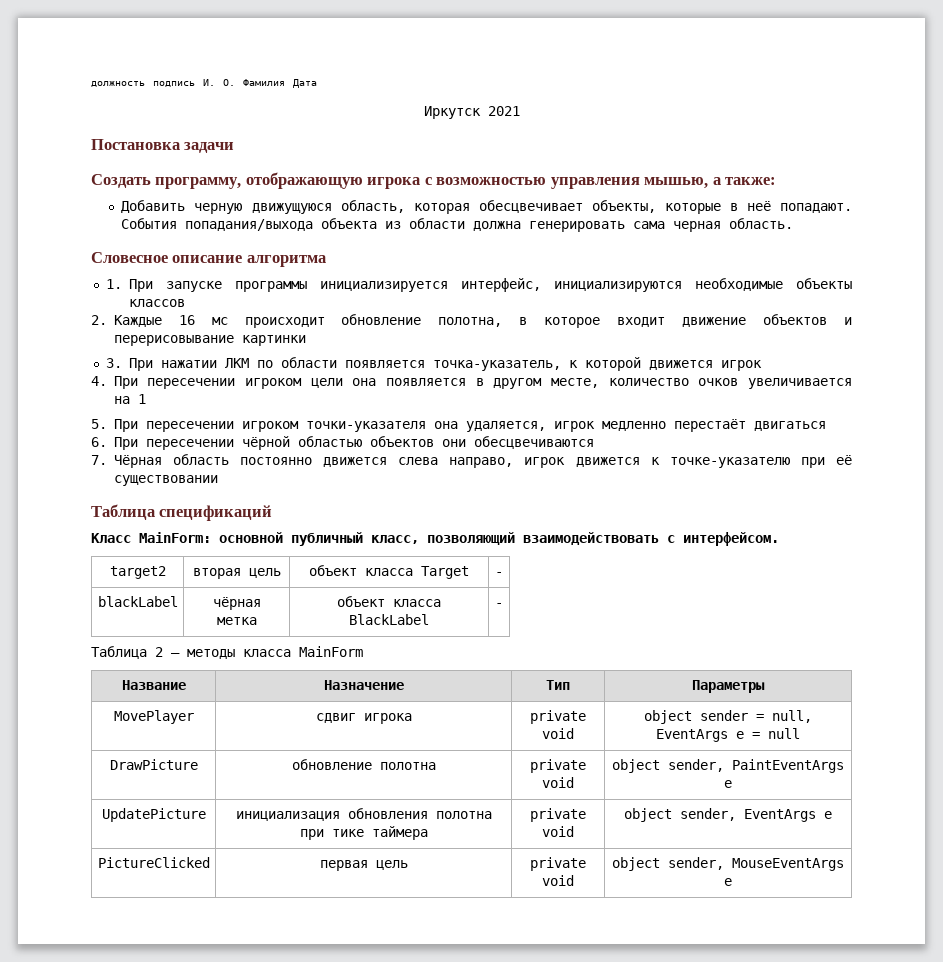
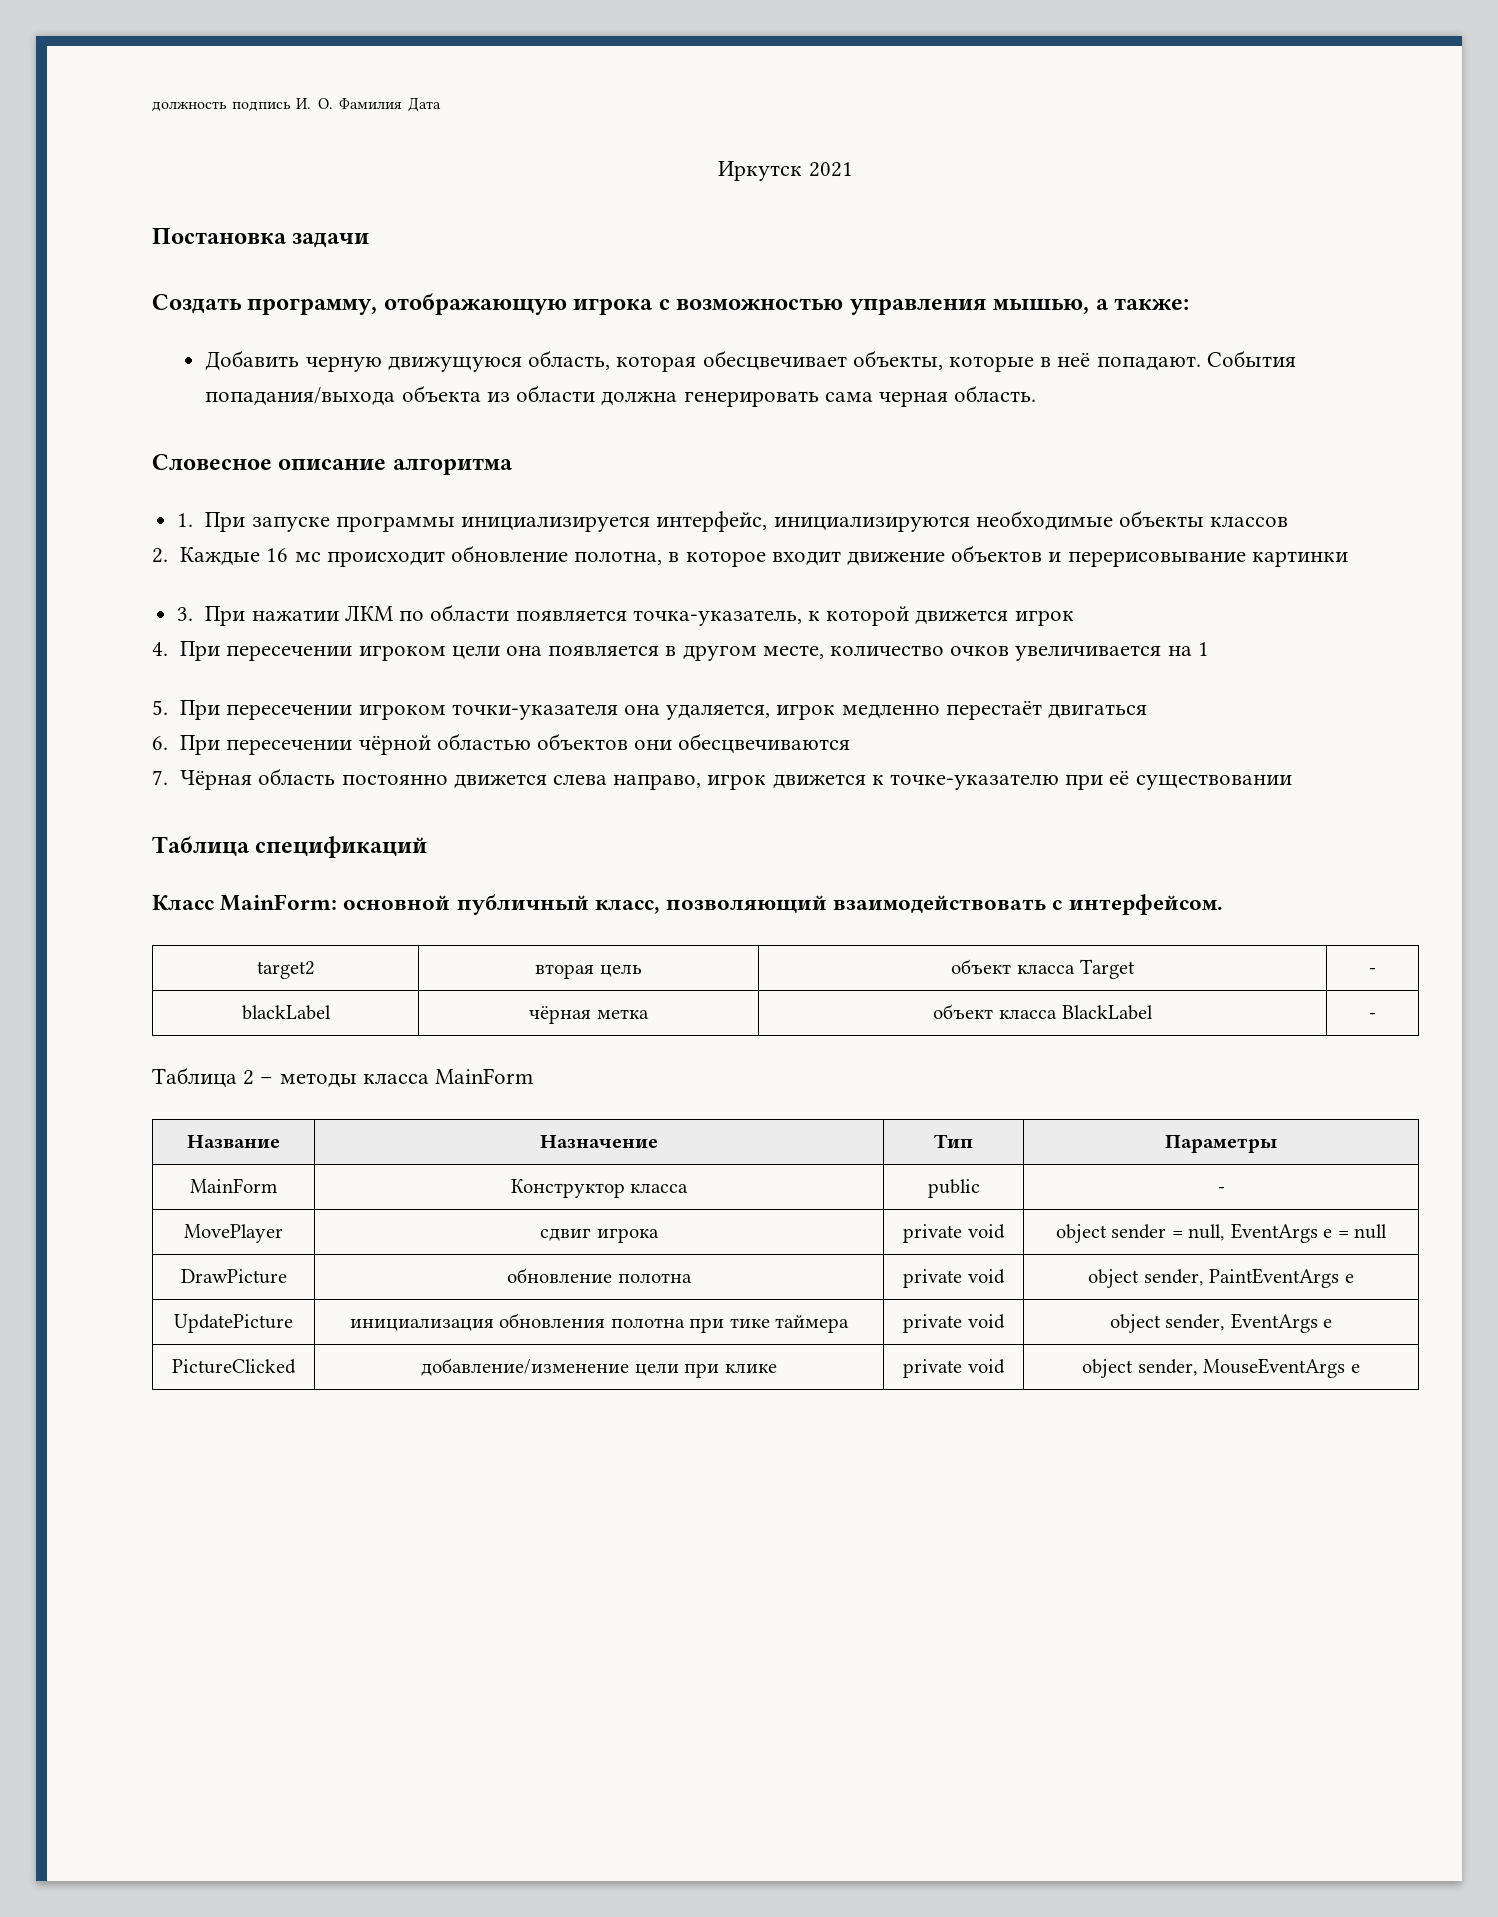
(765, 686) none -> [190,1178,278,1193] [510,1179,689,1198] [927,1179,980,1198] [1217,1187,1225,1193] // MainForm | Конструктор класса | public | -
[319,860,408,871] первая цель -> [421,1358,777,1378] добавление/изменение цели при клике

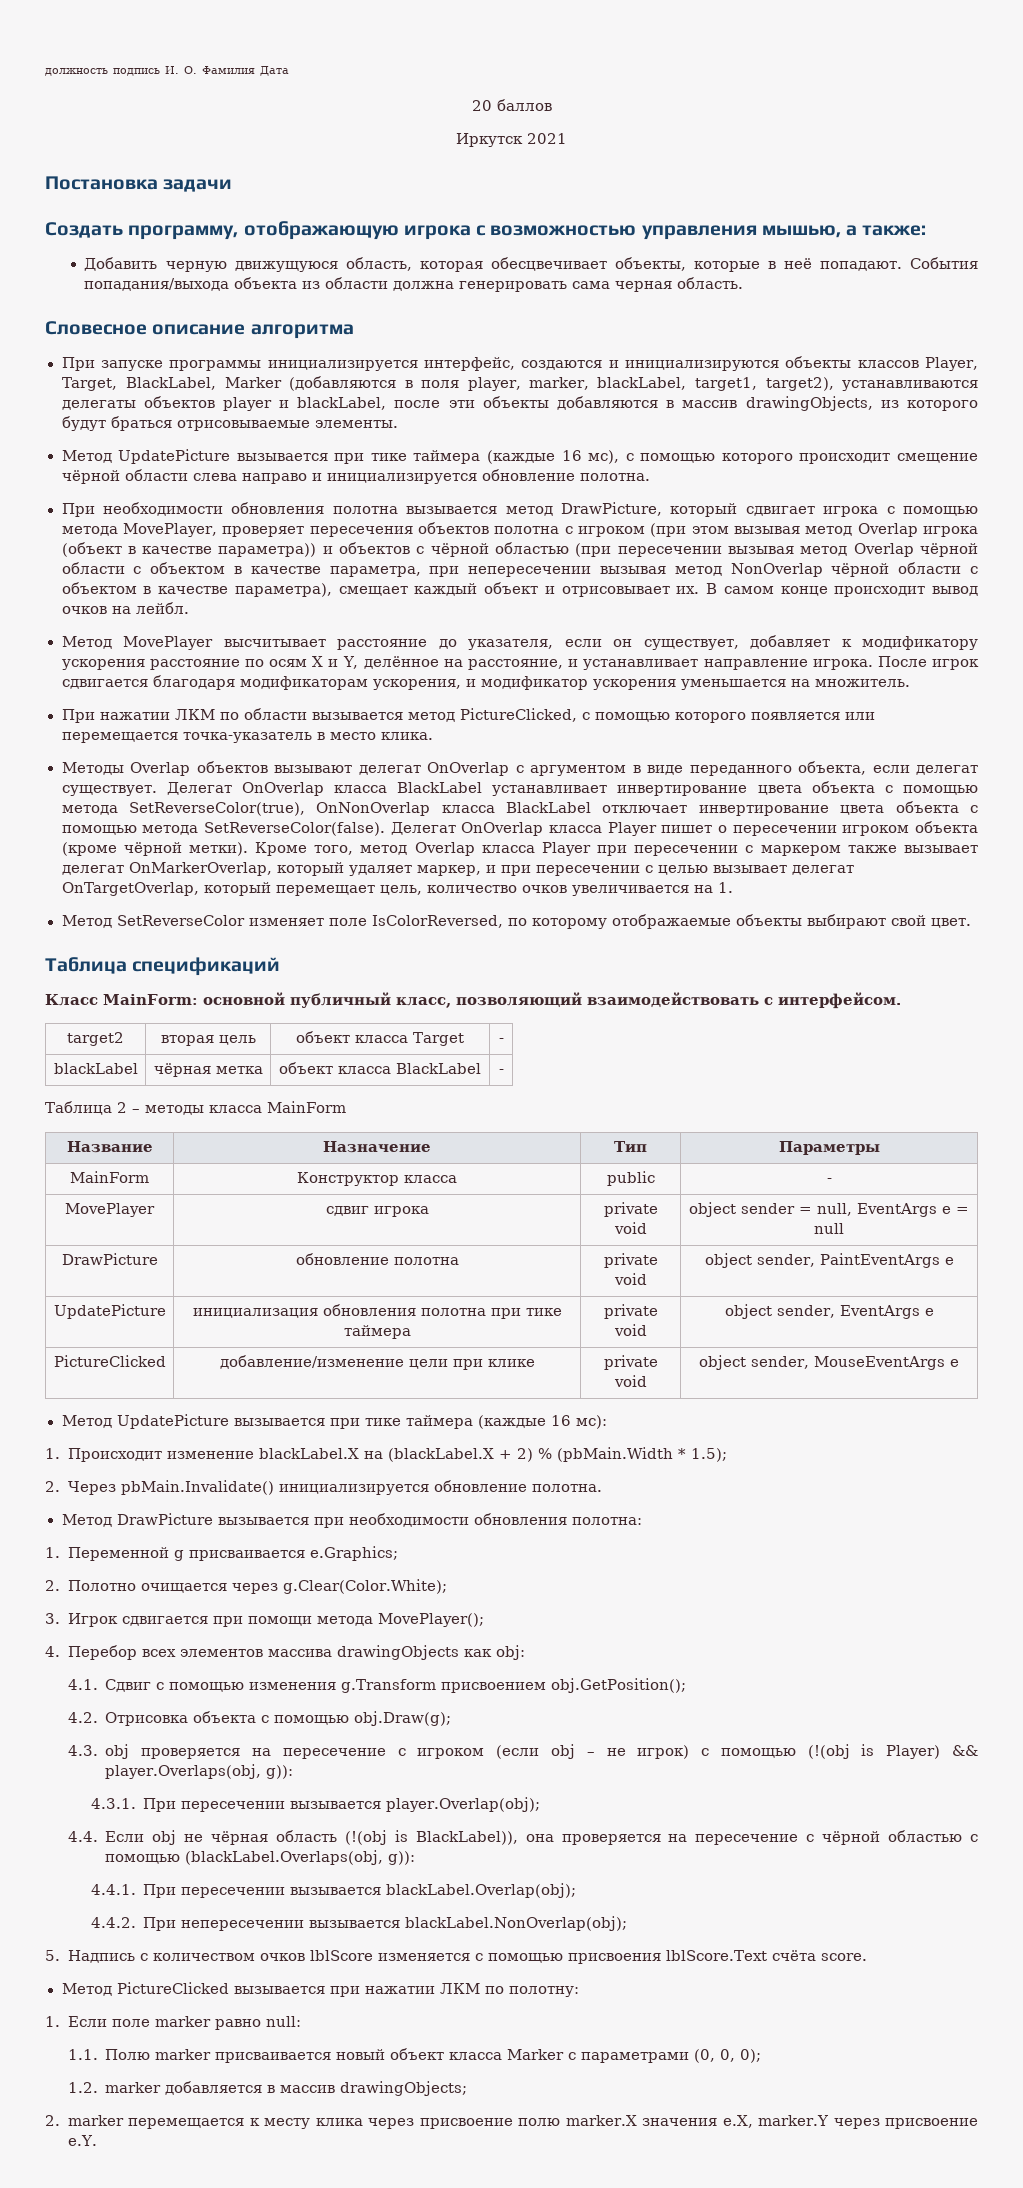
(442, 104) none -> [471,99,552,111] // 20 баллов
[177,513,194,527] 1. -> (354, 331) none
[773,510,1113,532] инициализируются необходимые -> [521,360,779,371] создаются и инициализируются
[152,545,1348,567] [177,607,194,621] // 2. Каждые 16 мс происходит обновление полотна, в которое входит движение объектов и перерисовывание картинки // 3. -> [925,357,979,371] [61,376,979,391] [61,396,979,411] [61,416,398,431] [61,449,979,464] [61,469,650,484] [61,502,978,517] [61,522,978,537] [61,542,978,557] [61,562,978,577] [61,582,978,597] [61,602,189,614] [61,635,978,650] [61,656,979,670] [61,675,910,690] Player, Target, BlackLabel, Marker (добавляются в поля player, marker, blackLabel, target1, target2), устанавливаются делегаты объектов player и blackLabel, после эти объекты добавляются в массив drawingObjects, из которого будут браться отрисовываемые элементы. // Метод UpdatePicture вызывается при тике таймера (каждые 16 мс), с помощью которого происходит смещение чёрной области слева направо и инициализируется обновление полотна. // При необходимости обновления полотна вызывается метод DrawPicture, который сдвигает игрока с помощью метода MovePlayer, проверяет пересечения объектов полотна с игроком (при этом вызывая метод Overlap игрока (объект в качестве параметра)) и объектов с чёрной областью (при пересечении вызывая метод Overlap чёрной области с объектом в качестве параметра, при непересечении вызывая метод NonOverlap чёрной области с объектом в качестве параметра), смещает каждый объект и отрисовывает их. В самом конце происходит вывод очков на лейбл. // Метод MovePlayer высчитывает расстояние до указателя, если он существует, добавляет к модификатору ускорения расстояние по осям X и Y, делённое на расстояние, и устанавливает направление игрока. После игрок сдвигается благодаря модификаторам ускорения, и модификатор ускорения уменьшается на множитель. //
[515,606,1074,626] [152,641,1209,661] [152,700,1148,720] [152,733,851,755] [152,768,1292,790] появляется точка-указатель, к которой движется игрок // 4. При пересечении игроком цели она появляется в другом месте, количество очков увеличивается на 1 // 5. При пересечении игроком точки-указателя она удаляется, игрок медленно перестаёт двигаться // 6. При пересечении чёрной областью объектов они обесцвечиваются // 7. Чёрная область постоянно движется слева направо, игрок движется к точке-указателю при её существовании -> [311,708,875,723] [61,732,433,743] [61,761,978,776] [61,781,978,796] [61,801,979,816] [61,821,978,836] [61,842,979,856] [61,862,854,876] [61,882,734,896] [61,914,971,929] вызывается метод PictureClicked, с помощью которого появляется или перемещается точка-указатель в место клика. // Методы Overlap объектов вызывают делегат OnOverlap с аргументом в виде переданного объекта, если делегат существует. Делегат OnOverlap класса BlackLabel устанавливает инвертирование цвета объекта с помощью метода SetReverseColor(true), OnNonOverlap класса BlackLabel отключает инвертирование цвета объекта с помощью метода SetReverseColor(false). Делегат OnOverlap класса Player пишет о пересечении игроком объекта (кроме чёрной метки). Кроме того, метод Overlap класса Player при пересечении с маркером также вызывает делегат OnMarkerOverlap, который удаляет маркер, и при пересечении с целью вызывает делегат OnTargetOverlap, который перемещает цель, количество очков увеличивается на 1. // Метод SetReverseColor изменяет поле IsColorReversed, по которому отображаемые объекты выбирают свой цвет.
(1360, 1368) none -> [61,1414,607,1429] [45,1447,727,1462] [45,1480,602,1495] [61,1513,642,1528] [45,1546,398,1561] [45,1579,447,1594] [45,1613,484,1627] [45,1645,525,1660] [67,1678,687,1693] [67,1711,452,1726] [67,1744,978,1759] [105,1764,294,1779] [90,1797,541,1812] [67,1830,978,1845] [105,1850,416,1865] [90,1883,577,1898] [90,1916,628,1931] [45,1950,867,1964] [61,1982,579,1997] [45,2016,301,2030] [67,2048,762,2063] [67,2081,468,2096] [45,2115,979,2129] [67,2135,97,2146] // Метод UpdatePicture вызывается при тике таймера (каждые 16 мс): // 1. Происходит изменение blackLabel.X на (blackLabel.X + 2) % (pbMain.Width * 1.5); // 2. Через pbMain.Invalidate() инициализируется обновление полотна. // Метод DrawPicture вызывается при необходимости обновления полотна: // 1. Переменной g присваивается e.Graphics; // 2. Полотно очищается через g.Clear(Color.White); // 3. Игрок сдвигается при помощи метода MovePlayer(); // 4. Перебор всех элементов массива drawingObjects как obj: // 4.1. Сдвиг с помощью изменения g.Transform присвоением obj.GetPosition(); // 4.2. Отрисовка объекта с помощью obj.Draw(g); // 4.3. obj проверяется на пересечение с игроком (если obj – не игрок) с помощью (!(obj is Player) && player.Overlaps(obj, g)): // 4.3.1. При пересечении вызывается player.Overlap(obj); // 4.4. Если obj не чёрная область (!(obj is BlackLabel)), она проверяется на пересечение с чёрной областью с помощью (blackLabel.Overlaps(obj, g)): // 4.4.1. При пересечении вызывается blackLabel.Overlap(obj); // 4.4.2. При непересечении вызывается blackLabel.NonOverlap(obj); // 5. Надпись с количеством очков lblScore изменяется с помощью присвоения lblScore.Text счёта score. // Метод PictureClicked вызывается при нажатии ЛКМ по полотну: // 1. Если поле marker равно null: // 1.1. Полю marker присваивается новый объект класса Marker с параметрами (0, 0, 0); // 1.2. marker добавляется в массив drawingObjects; // 2. marker перемещается к месту клика через присвоение полю marker.X значения e.X, marker.Y через присвоение e.Y.

